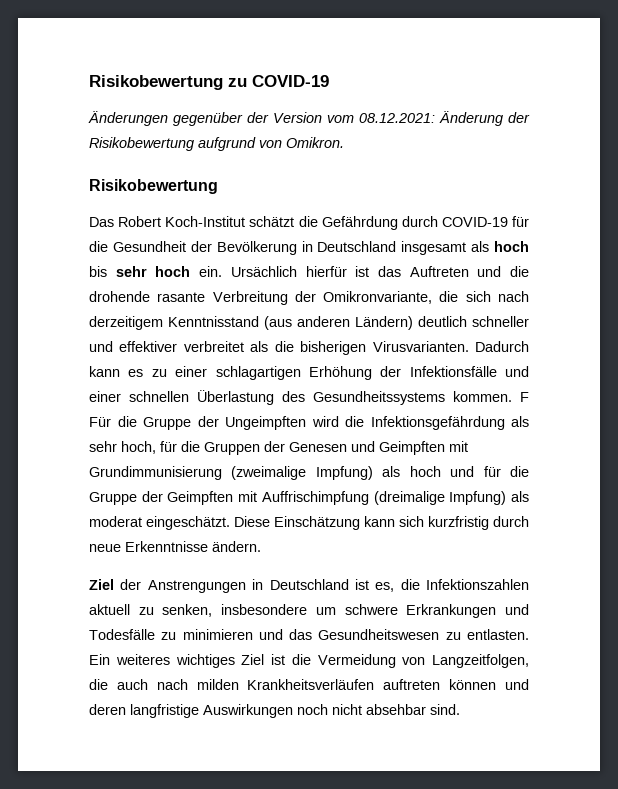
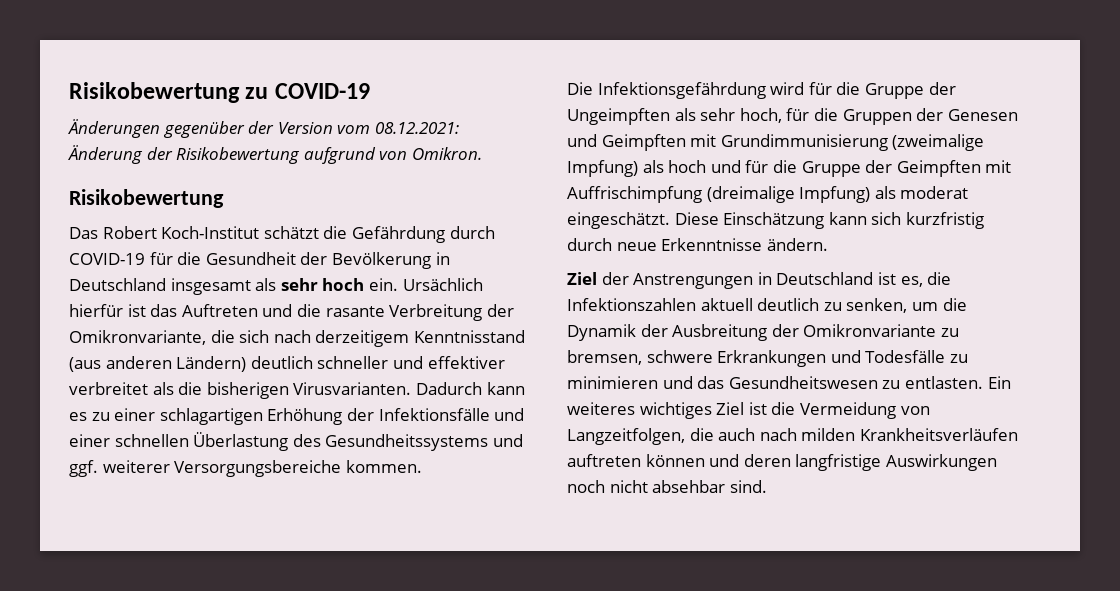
[494,241,529,252] [89,266,107,277] hoch bis -> (277, 284) none
[89,291,150,302] drohende -> (321, 310) none
[453,391,529,402] [89,417,111,427] kommen. F Für -> [492,434,523,447] [69,460,422,477] [567,82,832,99] und ggf. weiterer Versorgungsbereiche kommen. // Die Infektionsgefährdung wird für
[311,416,505,430] wird die Infektionsgefährdung -> (670, 116) none
(130, 609) none -> [757,298,820,311] deutlich
[221,604,336,615] insbesondere um -> [911,298,967,311] [567,324,959,341] [567,350,642,365] um die Dynamik der Ausbreitung der Omikronvariante zu bremsen,

